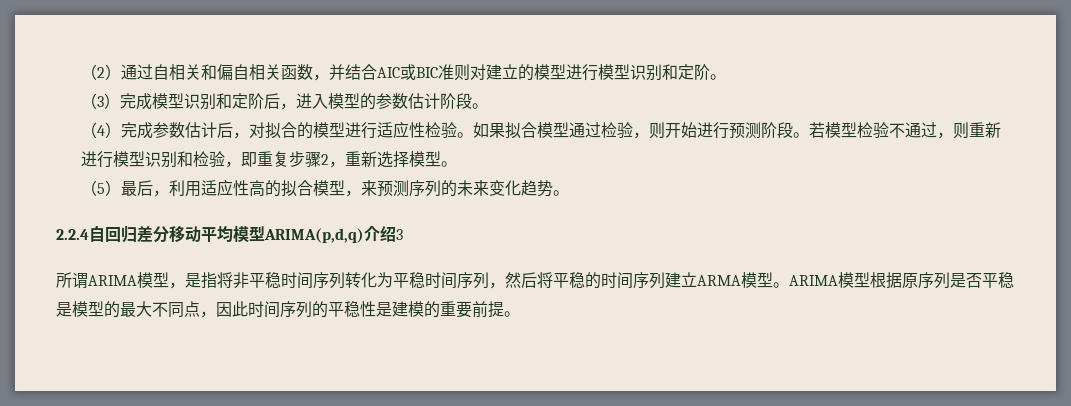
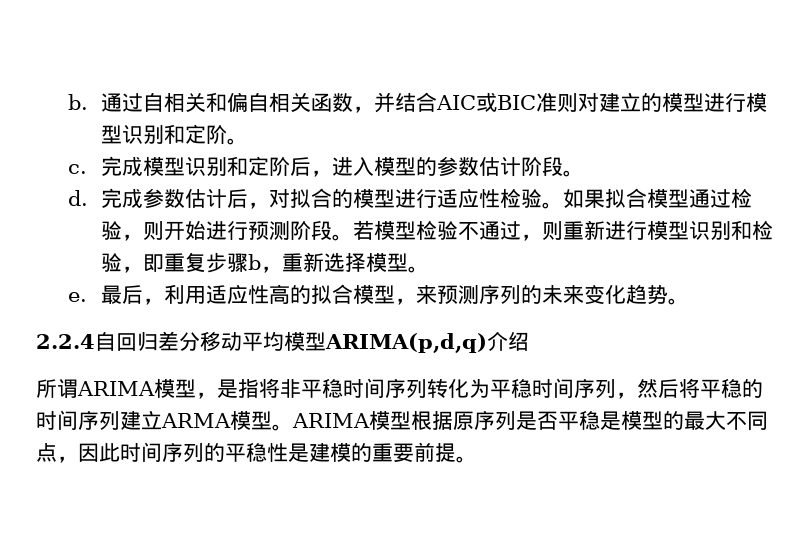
[81,64,122,80] （2） -> [68,94,89,110] b.
[81,93,121,109] （3） -> [68,164,88,174] c.
[81,122,122,138] （4） -> [68,190,89,206] d.
[321,154,330,165] 2 -> [247,254,261,270] b
[81,180,122,196] （5） -> [68,292,88,302] e.
[396,229,403,240] 3 -> (529, 341) none

